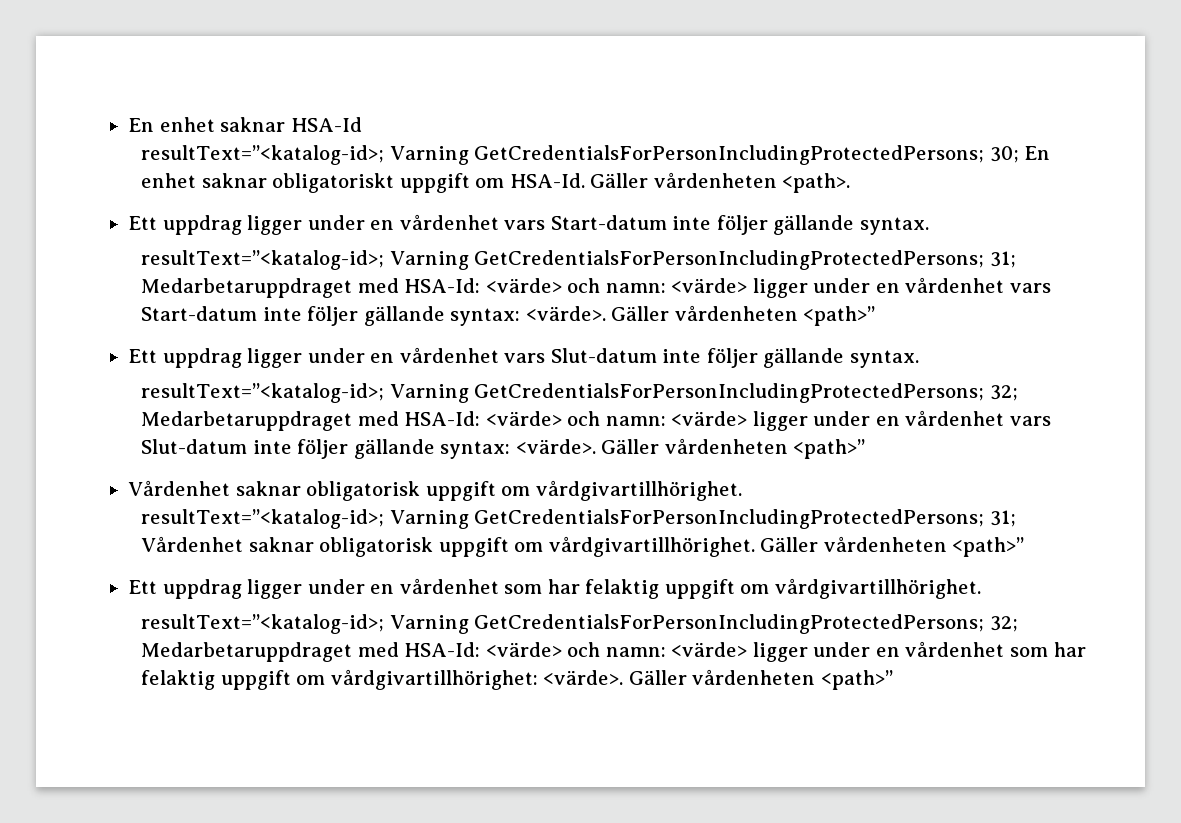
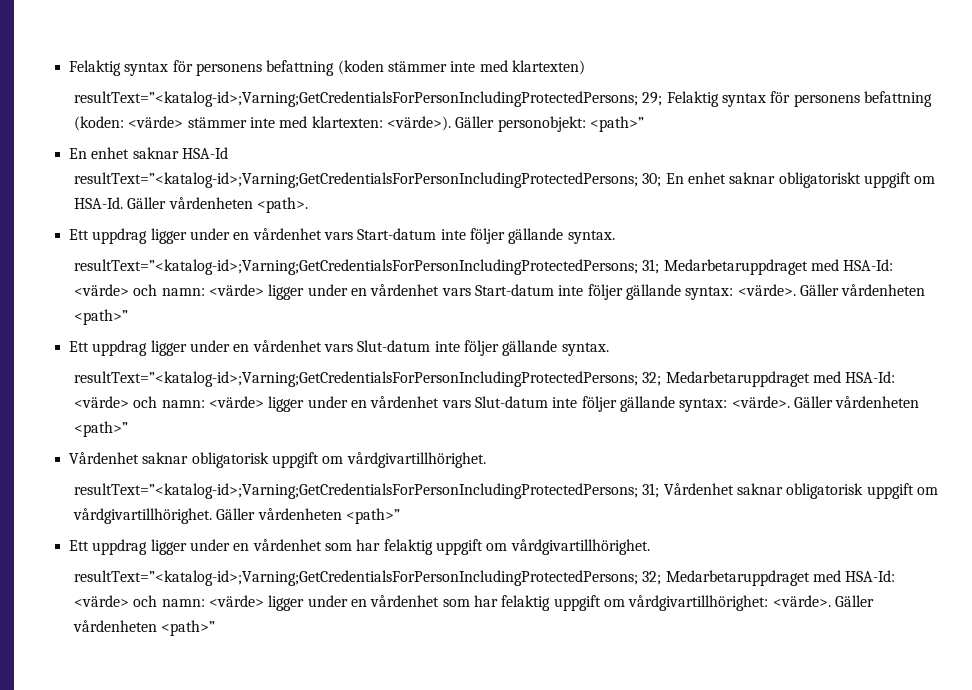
(128, 125) none -> [69,60,586,76] [74,91,933,107] [74,116,645,132] Felaktig syntax för personens befattning (koden stämmer inte med klartexten) // resultText=”<katalog-id>;Varning;GetCredentialsForPersonIncludingProtectedPersons; 29; Felaktig syntax för personens befattning (koden: <värde> stämmer inte med klartexten: <värde>). Gäller personobjekt: <path>” //
[141,145,985,165] resultText=”<katalog-id>; Varning GetCredentialsForPersonIncludingProtectedPersons; -> [74,172,639,188] resultText=”<katalog-id>;Varning;GetCredentialsForPersonIncludingProtectedPersons;
[141,250,985,270] resultText=”<katalog-id>; Varning GetCredentialsForPersonIncludingProtectedPersons; -> [74,259,639,275] resultText=”<katalog-id>;Varning;GetCredentialsForPersonIncludingProtectedPersons;
[141,383,985,403] resultText=”<katalog-id>; Varning GetCredentialsForPersonIncludingProtectedPersons; -> [74,371,639,387] resultText=”<katalog-id>;Varning;GetCredentialsForPersonIncludingProtectedPersons;
[141,509,985,529] resultText=”<katalog-id>; Varning GetCredentialsForPersonIncludingProtectedPersons; -> [74,483,639,499] resultText=”<katalog-id>;Varning;GetCredentialsForPersonIncludingProtectedPersons;
[141,614,985,634] resultText=”<katalog-id>; Varning GetCredentialsForPersonIncludingProtectedPersons; -> [74,570,639,586] resultText=”<katalog-id>;Varning;GetCredentialsForPersonIncludingProtectedPersons;

